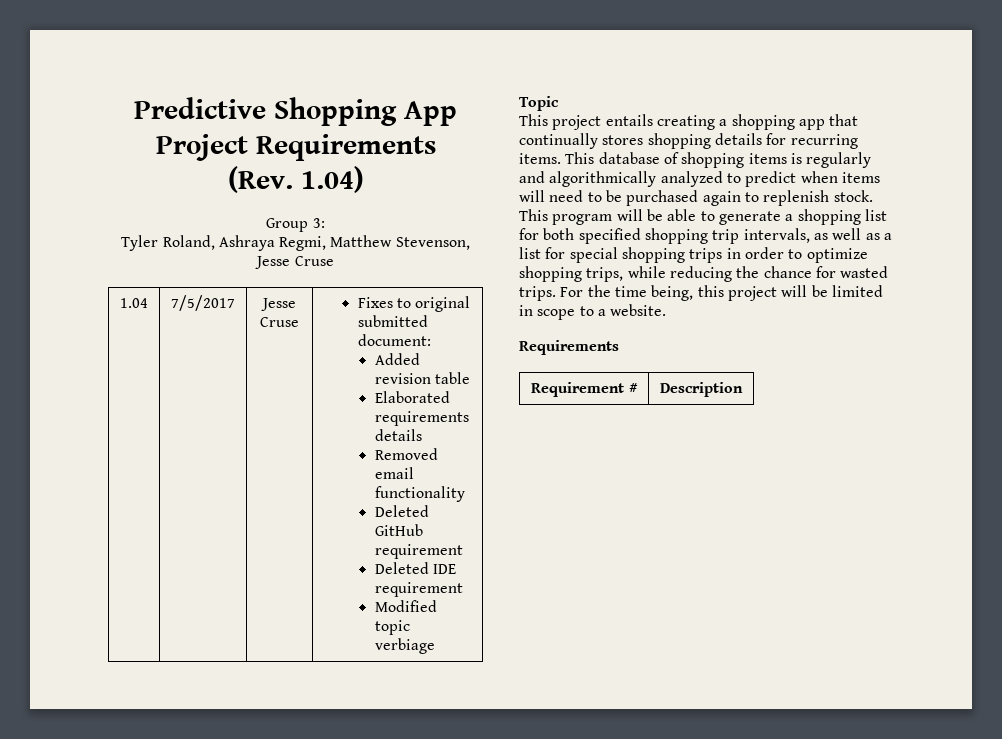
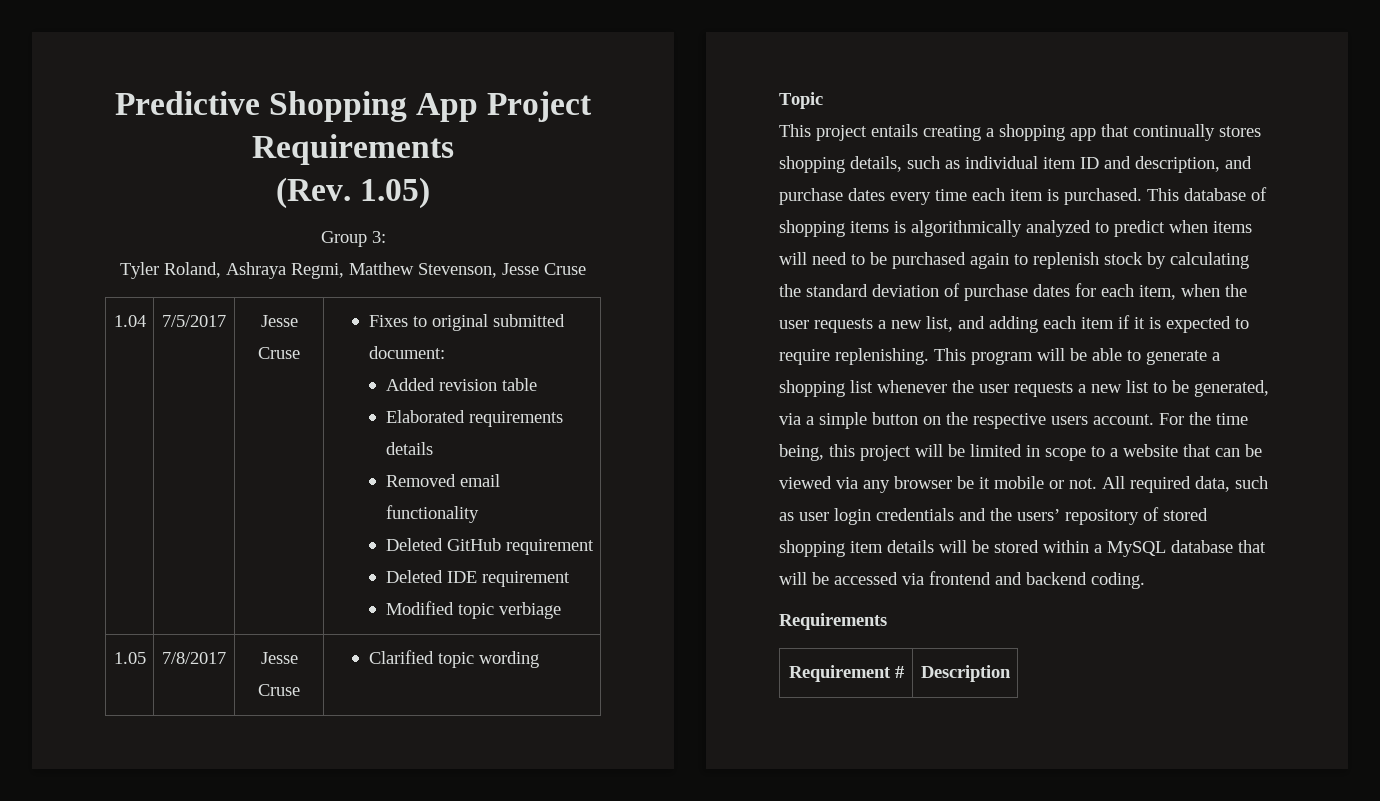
[300,166,364,193] 1.04) -> [360,177,431,209] 1.05)
(435, 646) none -> [113,652,146,664] [162,652,226,664] [260,652,298,664] [258,684,300,696] [368,650,539,668] // 1.05 | 7/8/2017 | Jesse Cruse | Clarified topic wording
[714,133,858,149] [519,153,561,164] details for recurring items. -> [850,156,1252,173] [779,188,1142,205] details, such as individual item ID and description, and purchase dates every time each item is purchased.
[806,152,872,168] [519,171,545,183] regularly and -> (906, 227) none
[833,190,873,202] stock. -> [1104,252,1249,269] [779,283,1247,301] [779,315,1249,333] [779,348,929,365] stock by calculating the standard deviation of purchase dates for each item, when the user requests a new list, and adding each item if it is expected to require replenishing.
[519,228,892,244] [519,247,868,263] [519,266,889,282] [519,286,556,301] for both specified shopping trip intervals, as well as a list for special shopping trips in order to optimize shopping trips, while reducing the chance for wasted trips. -> [877,380,1269,397] [779,412,1154,429] whenever the user requests a new list to be generated, via a simple button on the respective users account.
[610,304,667,316] website. -> [1123,444,1262,457] [779,476,1268,493] [779,507,1208,525] [779,540,1266,557] [779,571,1145,589] website that can be viewed via any browser be it mobile or not. All required data, such as user login credentials and the users’ repository of stored shopping item details will be stored within a MySQL database that will be accessed via frontend and backend coding.

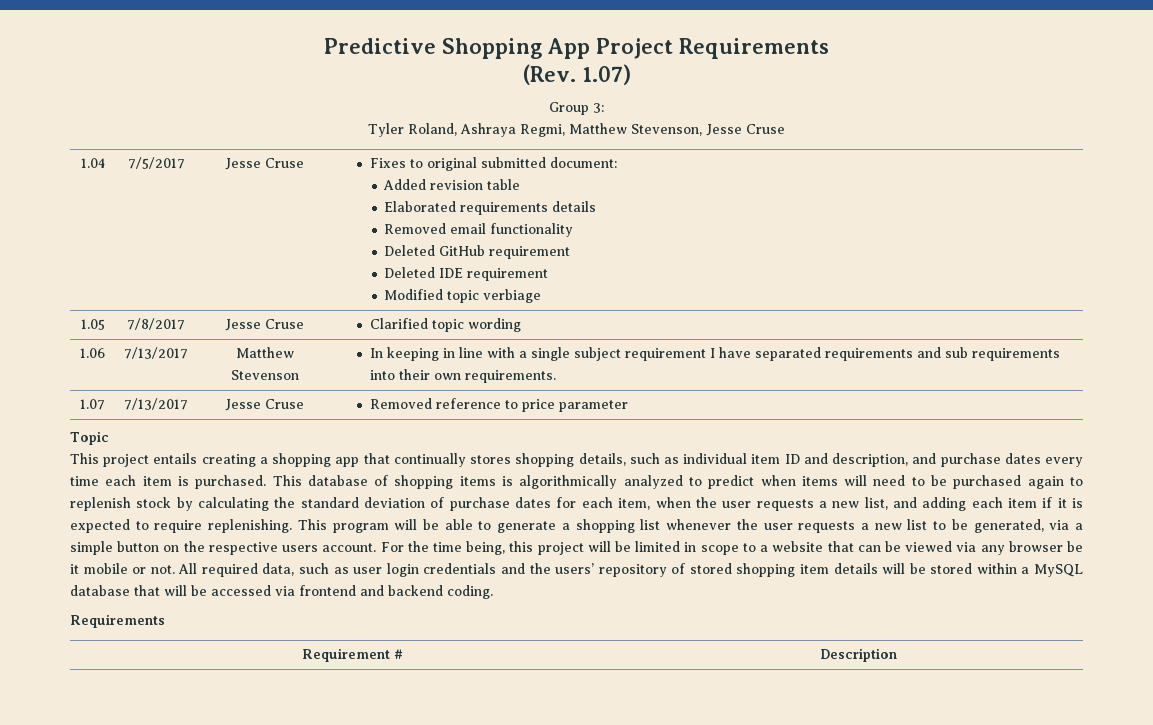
[360,177,431,209] 1.05) -> [581,64,631,85] 1.07)
(539, 659) none -> [80,348,105,358] [124,347,188,359] [235,347,294,358] [230,370,299,380] [369,347,1060,361] [369,369,556,383] [80,399,105,410] [124,398,188,410] [225,399,304,411] [369,398,628,412] // 1.06 | 7/13/2017 | Matthew Stevenson | In keeping in line with a single subject requirement I have separated requirements and sub requirements into their own requirements. // 1.07 | 7/13/2017 | Jesse Cruse | Removed reference to price parameter

